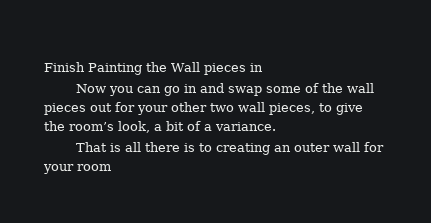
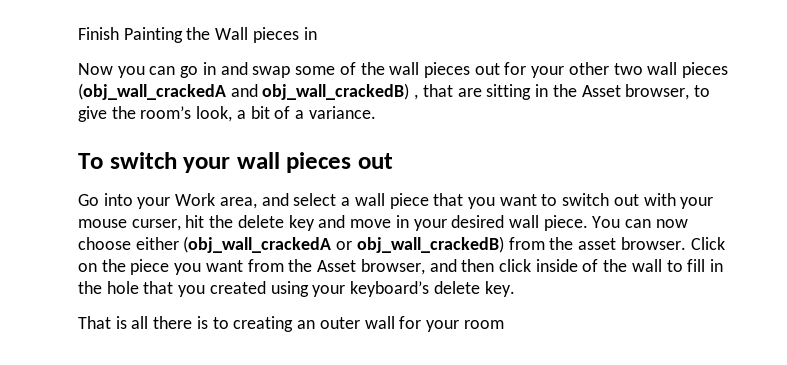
[269,103,315,115] pieces, -> [682,62,729,78] [78,83,690,100] pieces (obj_wall_crackedA and obj_wall_crackedB) , that are sitting in the Asset browser,
(276, 126) none -> [78,152,394,173] [78,193,714,209] [78,215,688,231] [78,236,725,253] [78,259,724,275] [78,281,515,297] // To switch your wall pieces out // Go into your Work area, and select a wall piece that you want to switch out with your mouse curser, hit the delete key and move in your desired wall piece. You can now choose either (obj_wall_crackedA or obj_wall_crackedB) from the asset browser. Click on the piece you want from the Asset browser, and then click inside of the wall to fill in the hole that you created using your keyboard’s delete key.

